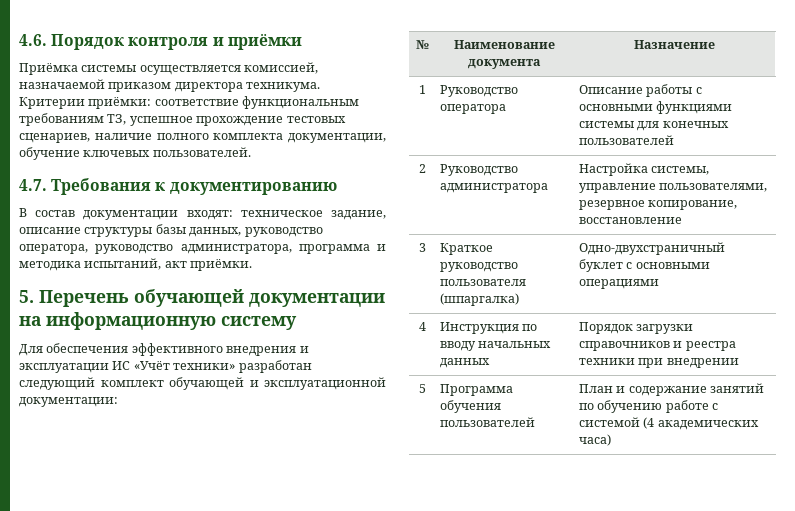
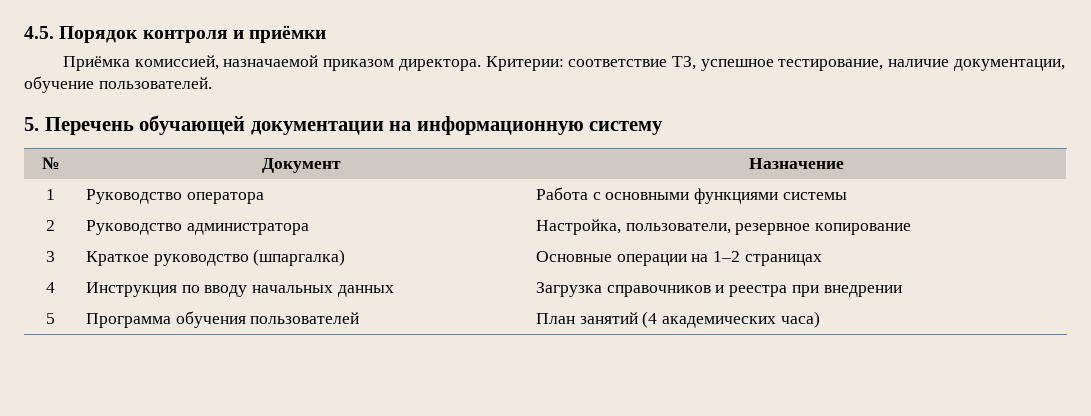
[19,34,47,46] 4.6. -> [24,26,54,39] 4.5.
[81,65,241,75] системы осуществляется -> (130, 63) none
[174,82,321,92] [19,96,360,109] [19,113,346,126] [19,133,284,143] директора техникума. Критерии приёмки: соответствие функциональным требованиям ТЗ, успешное прохождение тестовых сценариев, наличие полного комплекта -> [398,56,950,71] директора. Критерии: соответствие ТЗ, успешное тестирование, наличие
[83,150,151,157] ключевых -> (94, 84) none
[19,178,337,195] [19,208,386,220] [19,224,323,237] [19,244,386,254] [19,258,253,271] // 4.7. Требования к документированию // В состав документации входят: техническое задание, описание структуры базы данных, руководство оператора, руководство администратора, программа и методика испытаний, акт приёмки. -> (212, 83) none
[19,343,309,356] [19,360,312,373] [19,377,386,390] [19,397,118,407] // Для обеспечения эффективного внедрения и эксплуатации ИС «Учёт техники» разработан следующий комплект обучающей и эксплуатационной документации: -> (664, 128) none
[453,40,555,49] [468,59,541,69] Наименование документа -> [262,158,341,173] Документ
[578,84,693,97] Описание работы -> [536,187,589,200] Работа
[637,121,729,131] [578,135,674,145] для конечных пользователей -> (847, 196) none
[578,163,710,176] [578,183,768,193] [578,200,738,210] [578,217,682,224] Настройка системы, управление пользователями, резервное копирование, восстановление -> [536,219,912,235] Настройка, пользователи, резервное копирование
[439,279,526,286] пользователя -> (249, 260) none
[578,242,725,255] [578,259,710,272] [578,279,659,289] Одно-двухстраничный буклет с основными операциями -> [536,251,822,266] Основные операции на 1–2 страницах
[578,322,694,334] Порядок загрузки -> [536,282,603,297] Загрузка
[578,358,635,365] техники -> (788, 291) none
[616,383,764,396] [578,400,718,413] [578,417,640,427] и содержание занятий по обучению работе с системой -> [579,312,638,324] занятий

